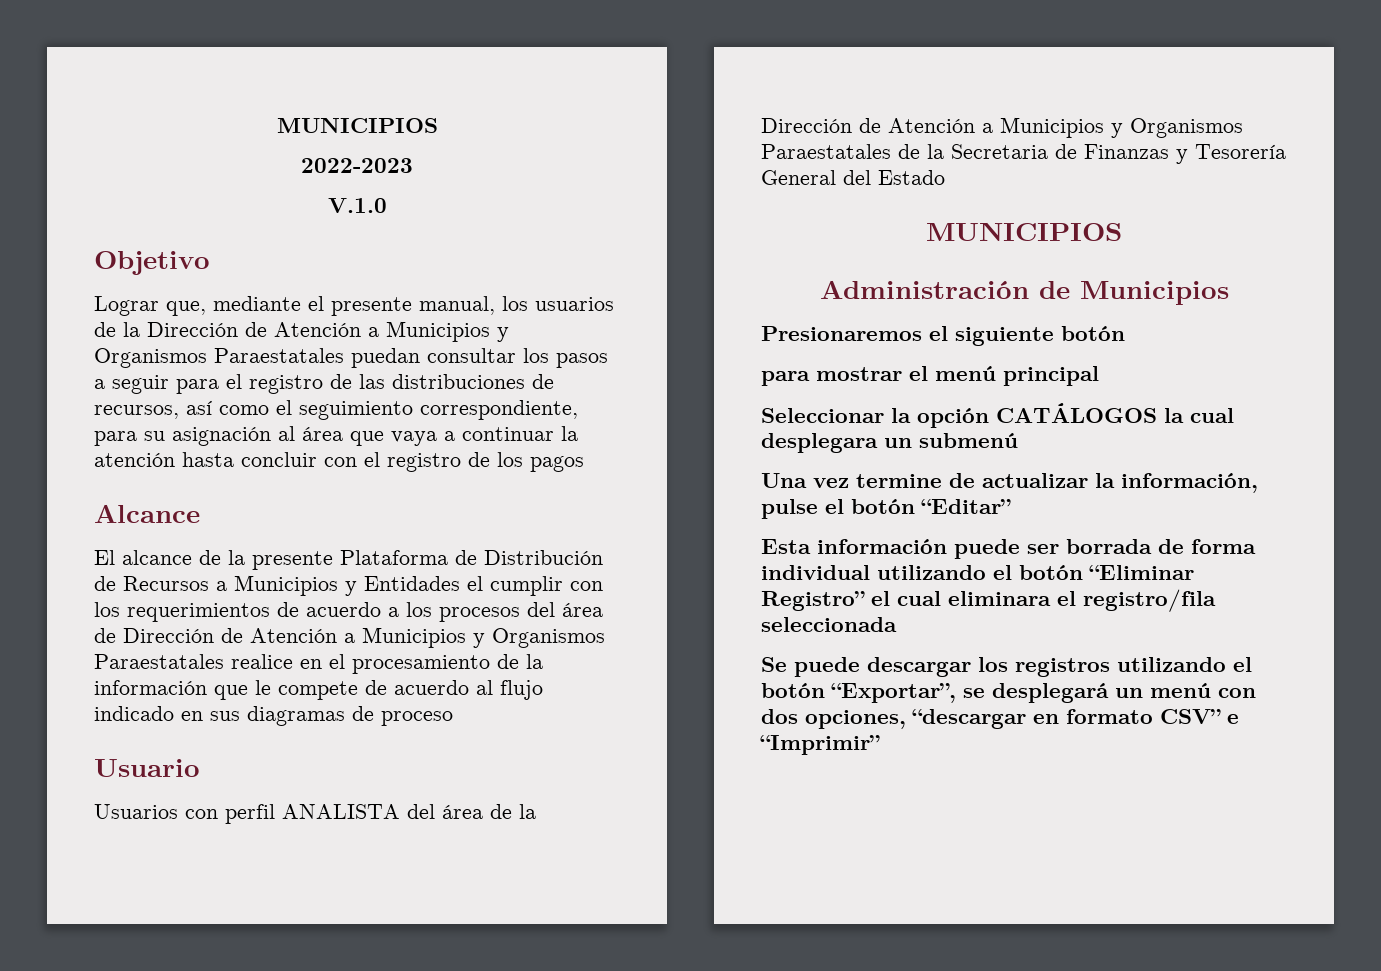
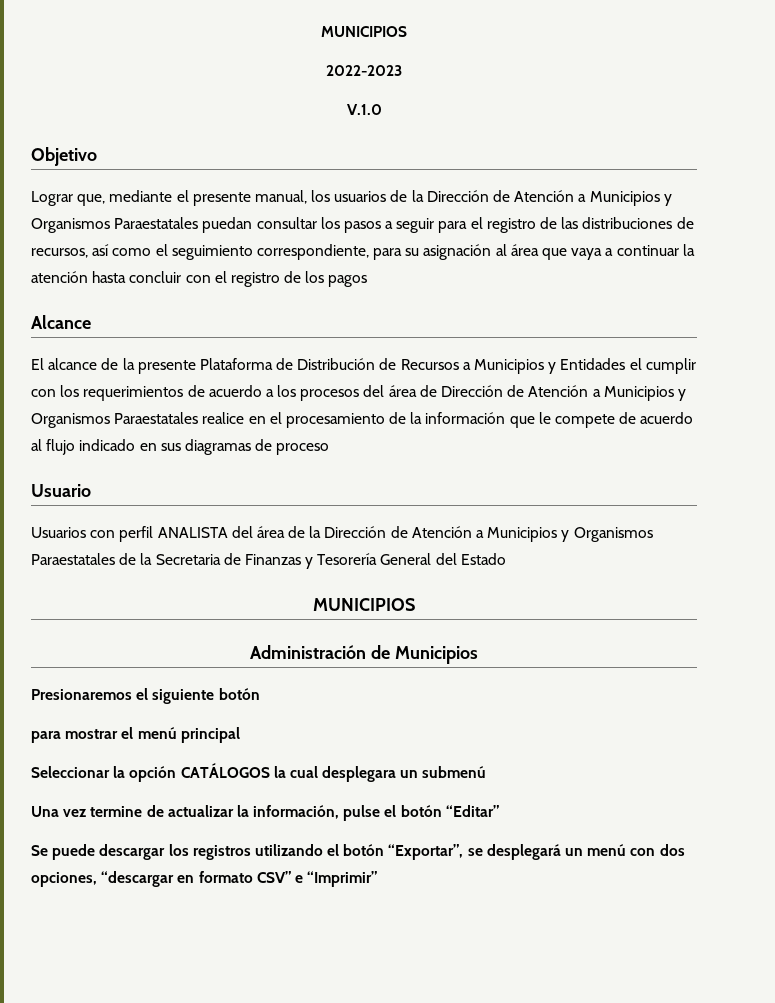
[761,539,1256,559] [761,565,1194,580] [761,589,1216,612] [761,617,897,632] // Esta información puede ser borrada de forma individual utilizando el botón “Eliminar Registro” el cual eliminara el registro/fila seleccionada -> (499, 811) none

